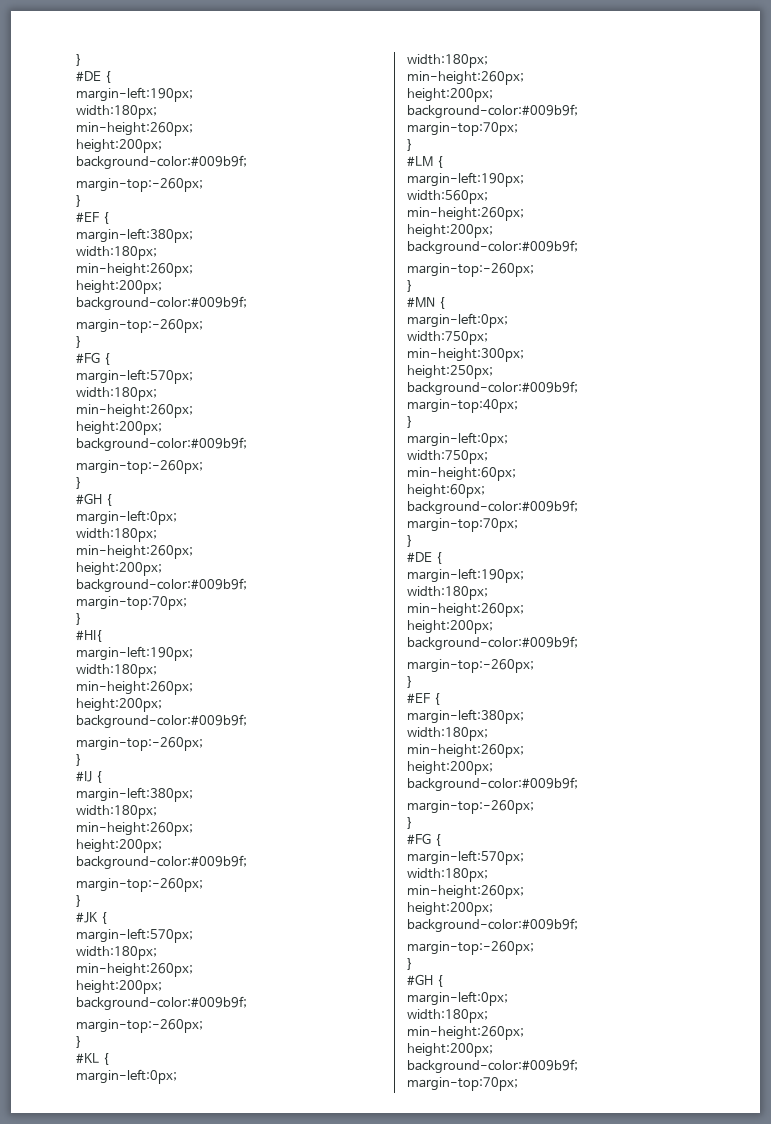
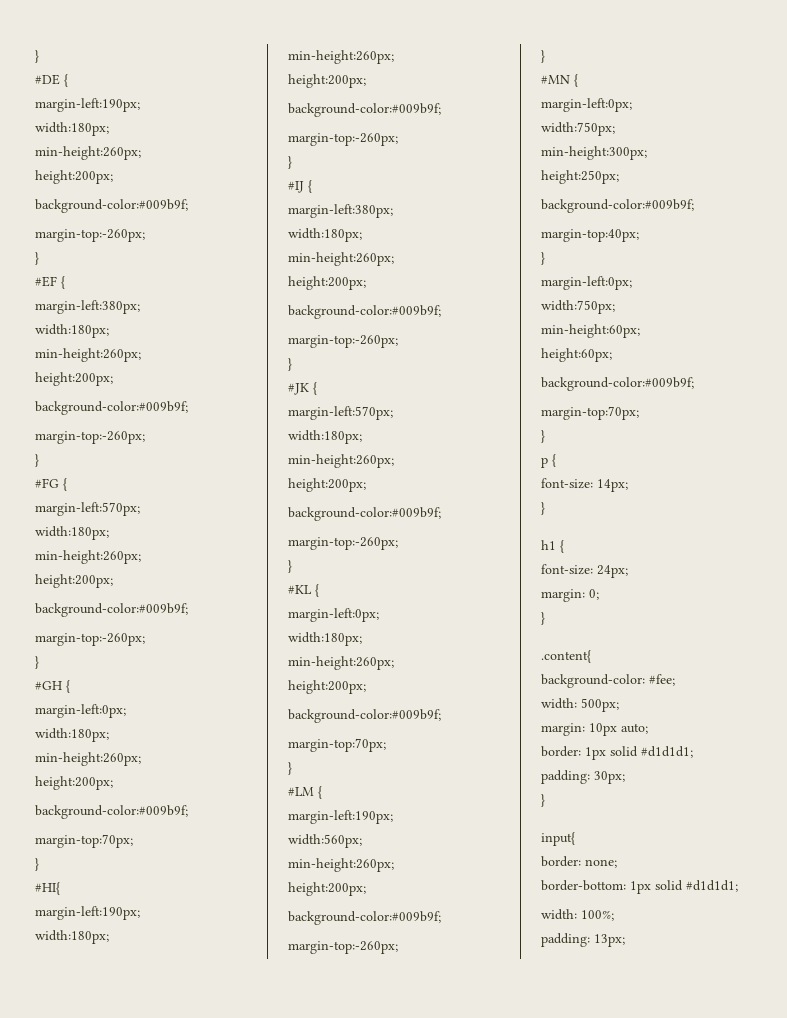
[407,552,442,564] [407,568,524,583] [407,586,488,600] [407,603,524,617] [407,620,493,634] [407,636,578,651] [407,659,534,673] [407,676,413,688] [407,693,440,705] [407,709,524,724] [407,727,488,741] [407,744,524,758] [407,761,493,775] [407,777,578,792] [407,800,534,814] [407,817,413,829] [407,833,441,846] [407,850,524,865] [407,868,488,882] [407,885,524,899] [407,902,493,916] [407,918,578,933] [407,941,534,955] [407,958,413,970] [407,974,443,987] [407,991,508,1006] [407,1009,488,1023] [407,1026,524,1040] [407,1043,493,1057] [407,1059,578,1074] [407,1077,518,1091] #DE { // margin-left:190px; // width:180px; // min-height:260px; // height:200px; // background-color:#009b9f; // margin-top:-260px; // } // #EF { // margin-left:380px; // width:180px; // min-height:260px; // height:200px; // background-color:#009b9f; // margin-top:-260px; // } // #FG { // margin-left:570px; // width:180px; // min-height:260px; // height:200px; // background-color:#009b9f; // margin-top:-260px; // } // #GH { // margin-left:0px; // width:180px; // min-height:260px; // height:200px; // background-color:#009b9f; // margin-top:70px; -> [541,454,556,468] [541,478,628,492] [541,502,545,515] [541,540,564,553] [541,564,628,578] [541,589,599,602] [541,612,545,625] [541,650,591,663] [541,674,675,688] [541,698,619,712] [541,723,648,736] [541,746,693,760] [541,770,625,784] [541,794,545,807] [541,832,575,846] [541,856,617,868] [541,880,738,894] [541,909,614,921] [541,933,625,947] p { // font-size: 14px; // } // h1 { // font-size: 24px; // margin: 0; // } // .content{ // background-color: #fee; // width: 500px; // margin: 10px auto; // border: 1px solid #d1d1d1; // padding: 30px; // } // input{ // border: none; // border-bottom: 1px solid #d1d1d1; // width: 100%; // padding: 13px;

